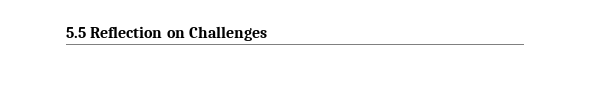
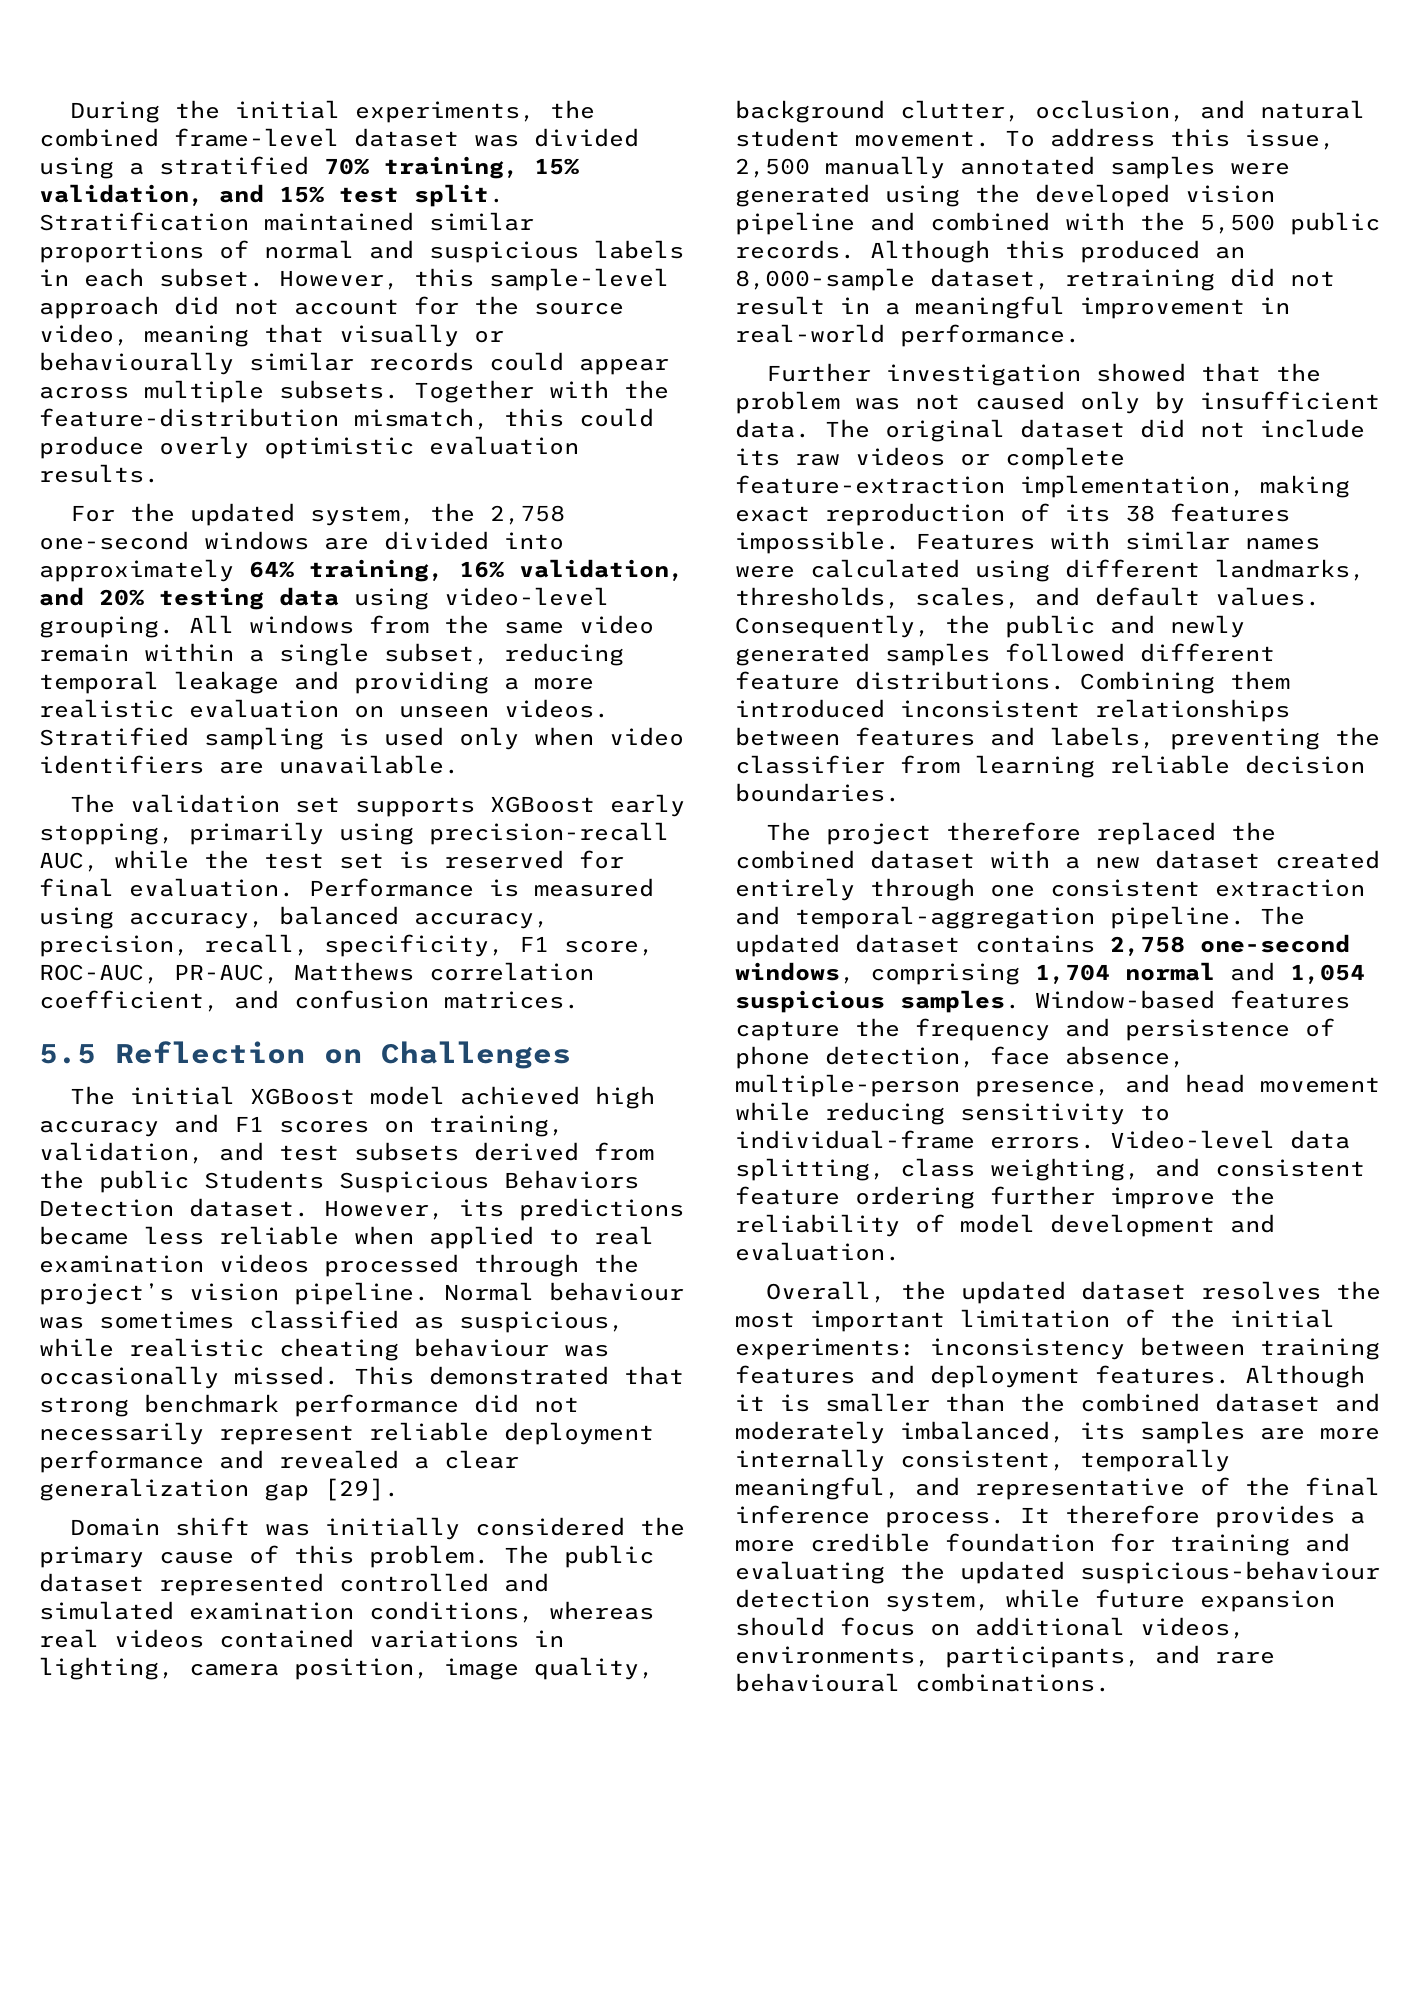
[66,26,267,41] 5.5 Reflection on Challenges -> [69,100,595,123] [39,128,639,147] [39,156,579,179] [39,184,504,207] [39,212,534,231] [39,240,684,263] [39,268,669,291] [39,296,624,319] [39,324,504,347] [39,352,669,375] [39,380,669,403] [39,408,654,430] [39,436,579,459] [39,464,159,483] [69,503,565,526] [39,531,564,550] [39,559,684,582] [39,587,609,610] [39,615,654,638] [39,643,624,666] [39,671,594,694] [39,699,609,718] [39,727,684,750] [39,755,459,774] [69,794,685,817] [39,822,669,845] [39,850,624,872] [39,878,654,897] [39,906,549,929] [39,934,654,957] [39,962,594,984] [39,990,579,1012] [39,1041,571,1069] [69,1086,655,1109] [39,1114,564,1137] [39,1142,654,1164] [39,1170,639,1193] [39,1198,684,1221] [39,1226,654,1249] [39,1254,639,1277] [39,1282,684,1305] [39,1310,624,1333] [39,1338,609,1361] [39,1366,684,1389] [39,1394,579,1417] [39,1422,654,1445] [39,1450,519,1473] [39,1478,399,1501] [69,1517,685,1540] [39,1545,654,1568] [39,1573,549,1596] [39,1601,654,1623] [39,1629,564,1648] [39,1657,654,1680] [735,100,1365,123] [735,128,1335,150] [735,156,1290,179] [735,184,1275,207] [735,212,1380,235] [735,240,1245,263] [735,268,1335,291] [735,296,1290,319] [735,324,1080,347] [765,363,1321,386] [735,391,1380,414] [735,419,1365,442] [735,447,1125,470] [735,475,1350,498] [735,503,1290,526] [735,531,1320,554] [735,559,1365,582] [735,587,1320,609] [735,615,1245,638] [735,643,1275,666] [735,671,1290,694] [735,699,1290,722] [735,727,1380,750] [735,755,1365,778] [735,783,900,802] [765,822,1276,845] [735,850,1380,869] [735,878,1365,901] [735,906,1305,929] [735,934,1350,957] [735,962,1365,985] [735,990,1350,1013] [735,1018,1335,1041] [735,1046,1185,1069] [735,1074,1380,1097] [735,1102,1170,1125] [735,1130,1350,1149] [735,1158,1365,1181] [735,1186,1275,1209] [735,1214,1275,1237] [735,1242,900,1261] [765,1281,1381,1304] [735,1309,1335,1332] [735,1337,1380,1360] [735,1365,1365,1388] [735,1393,1380,1412] [735,1421,1380,1444] [735,1449,1230,1472] [735,1477,1380,1500] [735,1505,1365,1528] [735,1533,1350,1556] [735,1561,1380,1584] [735,1589,1335,1612] [735,1617,1245,1639] [735,1645,1275,1668] [735,1673,1110,1692] During the initial experiments, the combined frame-level dataset was divided using a stratified 70% training, 15% validation, and 15% test split. Stratification maintained similar proportions of normal and suspicious labels in each subset. However, this sample-level approach did not account for the source video, meaning that visually or behaviourally similar records could appear across multiple subsets. Together with the feature-distribution mismatch, this could produce overly optimistic evaluation results. // For the updated system, the 2,758 one-second windows are divided into approximately 64% training, 16% validation, and 20% testing data using video-level grouping. All windows from the same video remain within a single subset, reducing temporal leakage and providing a more realistic evaluation on unseen videos. Stratified sampling is used only when video identifiers are unavailable. // The validation set supports XGBoost early stopping, primarily using precision-recall AUC, while the test set is reserved for final evaluation. Performance is measured using accuracy, balanced accuracy, precision, recall, specificity, F1 score, ROC-AUC, PR-AUC, Matthews correlation coefficient, and confusion matrices. // 5.5 Reflection on Challenges // The initial XGBoost model achieved high accuracy and F1 scores on training, validation, and test subsets derived from the public Students Suspicious Behaviors Detection dataset. However, its predictions became less reliable when applied to real examination videos processed through the project’s vision pipeline. Normal behaviour was sometimes classified as suspicious, while realistic cheating behaviour was occasionally missed. This demonstrated that strong benchmark performance did not necessarily represent reliable deployment performance and revealed a clear generalization gap [29]. // Domain shift was initially considered the primary cause of this problem. The public dataset represented controlled and simulated examination conditions, whereas real videos contained variations in lighting, camera position, image quality, background clutter, occlusion, and natural student movement. To address this issue, 2,500 manually annotated samples were generated using the developed vision pipeline and combined with the 5,500 public records. Although this produced an 8,000-sample dataset, retraining did not result in a meaningful improvement in real-world performance. // Further investigation showed that the problem was not caused only by insufficient data. The original dataset did not include its raw videos or complete feature-extraction implementation, making exact reproduction of its 38 features impossible. Features with similar names were calculated using different landmarks, thresholds, scales, and default values. Consequently, the public and newly generated samples followed different feature distributions. Combining them introduced inconsistent relationships between features and labels, preventing the classifier from learning reliable decision boundaries. // The project therefore replaced the combined dataset with a new dataset created entirely through one consistent extraction and temporal-aggregation pipeline. The updated dataset contains 2,758 one-second windows, comprising 1,704 normal and 1,054 suspicious samples. Window-based features capture the frequency and persistence of phone detection, face absence, multiple-person presence, and head movement while reducing sensitivity to individual-frame errors. Video-level data splitting, class weighting, and consistent feature ordering further improve the reliability of model development and evaluation. // Overall, the updated dataset resolves the most important limitation of the initial experiments: inconsistency between training features and deployment features. Although it is smaller than the combined dataset and moderately imbalanced, its samples are more internally consistent, temporally meaningful, and representative of the final inference process. It therefore provides a more credible foundation for training and evaluating the updated suspicious-behaviour detection system, while future expansion should focus on additional videos, environments, participants, and rare behavioural combinations.

